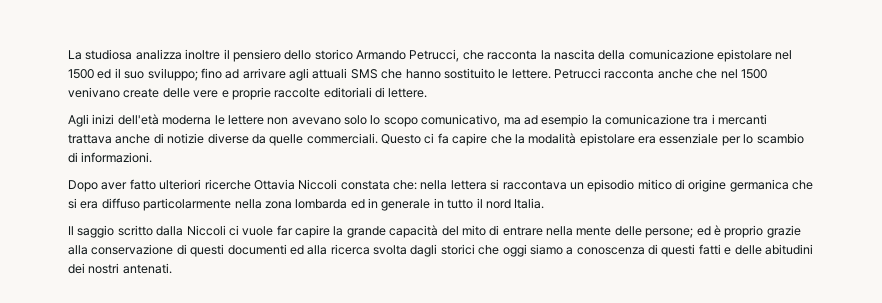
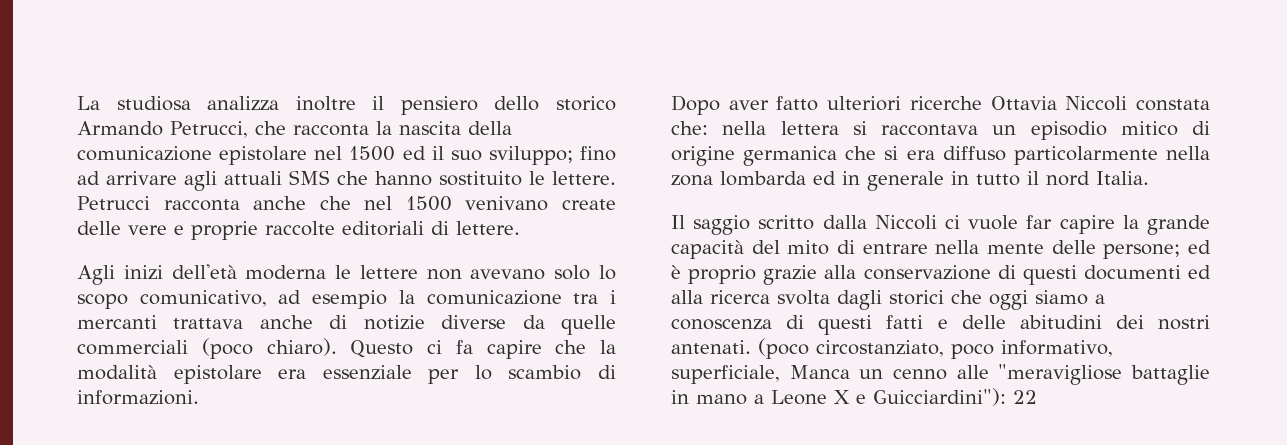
[503,117,521,125] ma -> (267, 298) none
[306,133,378,144] commerciali. -> [77,338,337,359] commerciali (poco chiaro).
(172, 268) none -> [758,338,1113,359] [671,364,1210,385] [671,388,1037,406] (poco circostanziato, poco informativo, superficiale, Manca un cenno alle "meravigliose battaglie in mano a Leone X e Guicciardini"): 22

